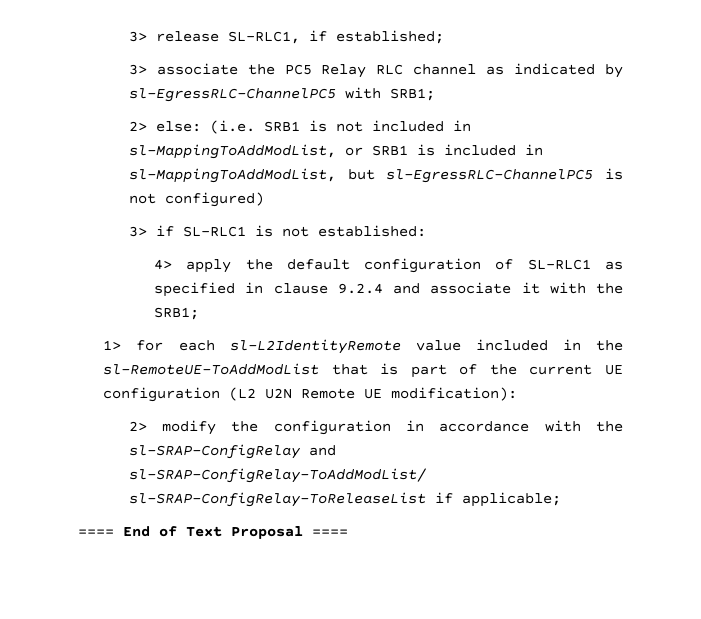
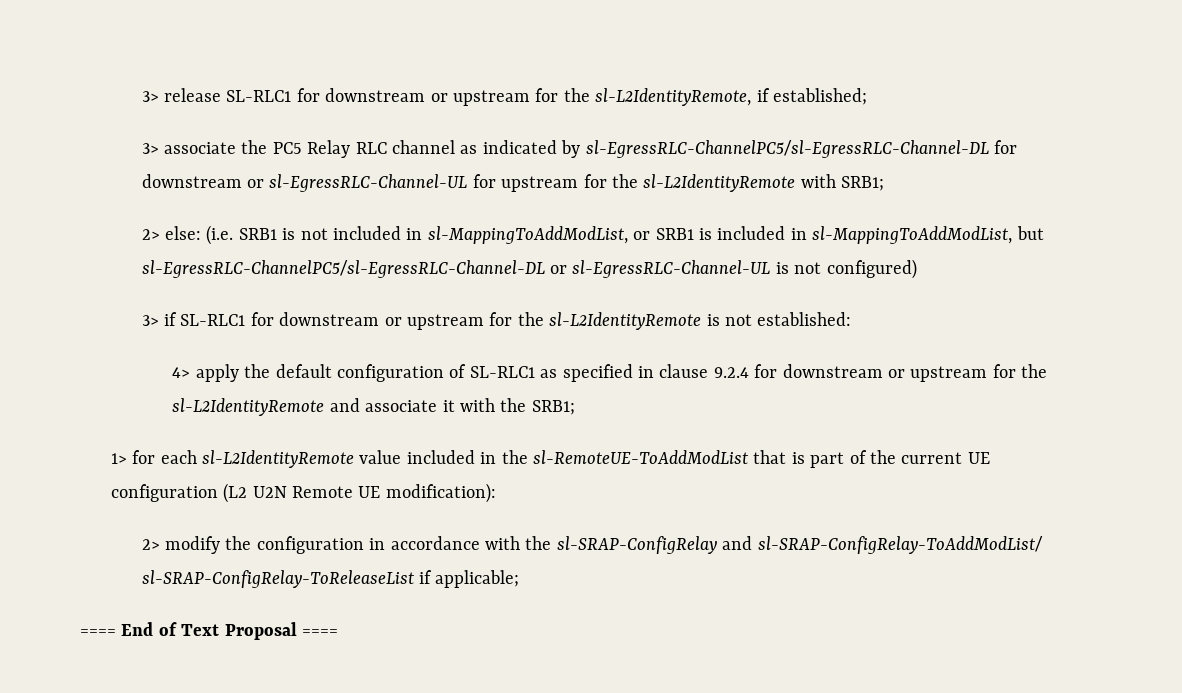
[227,31,300,44] SL-RLC1, -> [226,88,752,106] SL-RLC1 for downstream or upstream for the sl-L2IdentityRemote,
[128,88,336,102] sl-EgressRLC-ChannelPC5 -> [585,140,1017,158] [141,174,796,192] sl-EgressRLC-ChannelPC5/sl-EgressRLC-Channel-DL for downstream or sl-EgressRLC-Channel-UL for upstream for the sl-L2IdentityRemote
[386,169,594,183] sl-EgressRLC-ChannelPC5 -> [141,260,771,278] sl-EgressRLC-ChannelPC5/sl-EgressRLC-Channel-DL or sl-EgressRLC-Channel-UL
(246, 231) none -> [250,312,702,330] for downstream or upstream for the sl-L2IdentityRemote
(383, 288) none -> [754,364,1048,382] [172,398,325,416] for downstream or upstream for the sl-L2IdentityRemote

